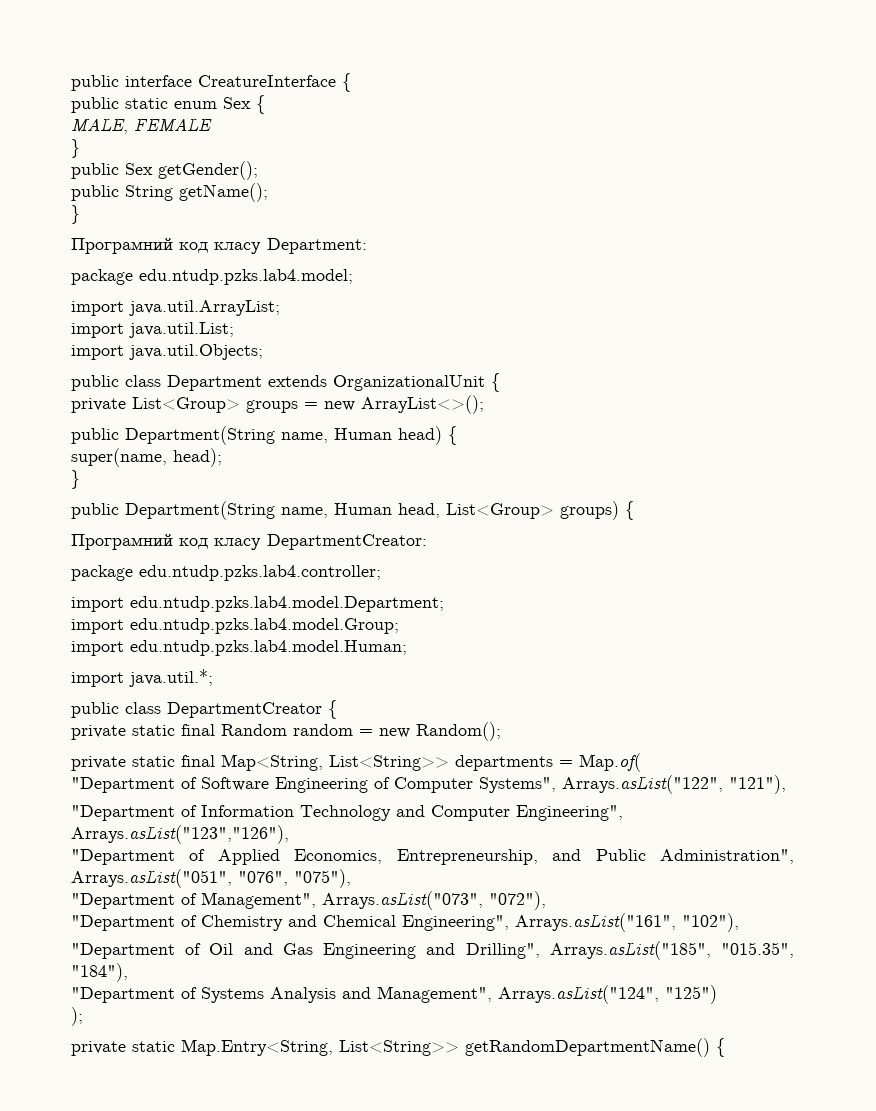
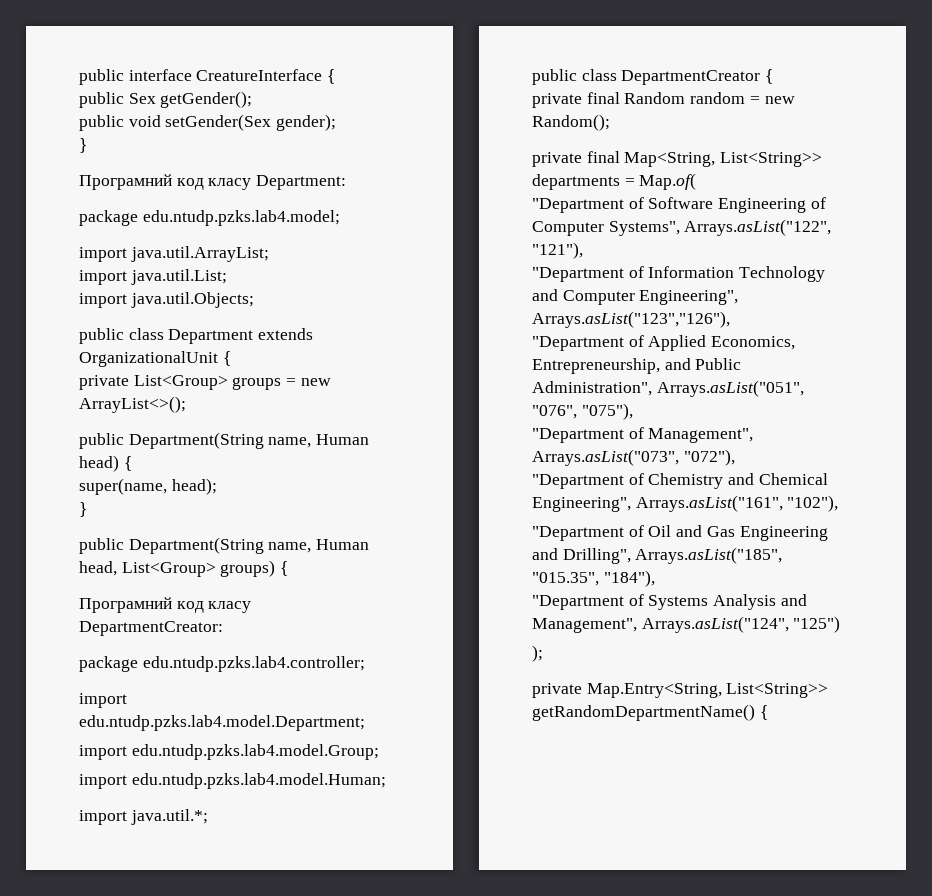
[71,95,265,114] [71,118,212,134] [71,139,80,158] // public static enum Sex { // MALE, FEMALE // } -> (336, 76) none
[125,183,268,202] String getName(); -> [128,114,337,131] void setGender(Sex gender);
[132,725,175,736] static -> (582, 100) none
[132,756,175,767] static -> (582, 159) none
[132,1041,175,1052] static -> (582, 690) none

